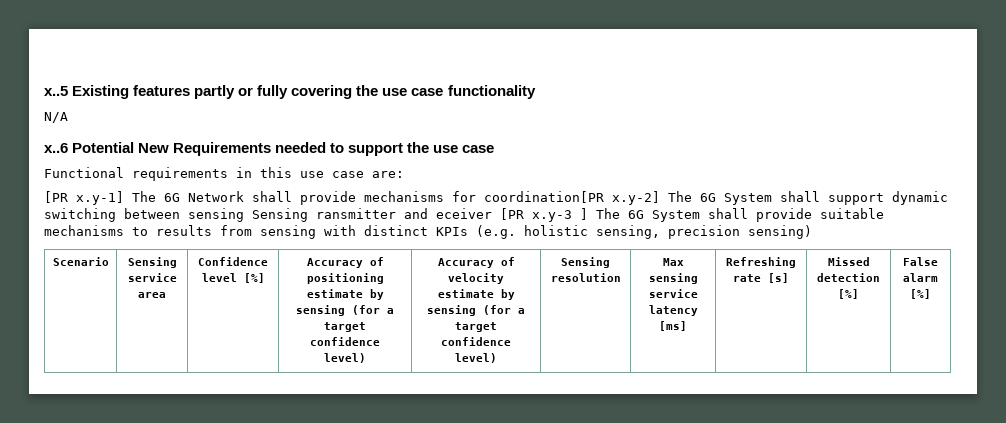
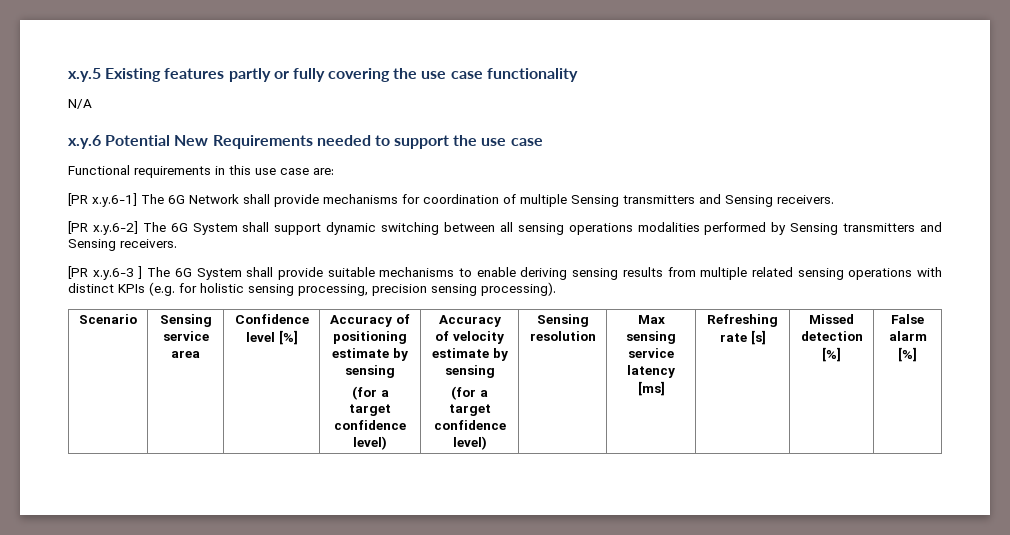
[44,86,68,96] x..5 -> [68,68,101,82] x.y.5
[44,143,68,153] x..6 -> [68,135,101,149] x.y.6
[76,191,124,205] x.y-1] -> [92,193,137,207] x.y.6-1]
[484,191,660,205] coordination[PR x.y-2] -> [423,194,834,207] [68,221,138,235] coordination of multiple Sensing transmitters and Sensing receivers. // [PR x.y.6-2]
[188,208,572,222] sensing Sensing ransmitter and eceiver [PR x.y-3 -> [499,222,943,235] [68,239,177,251] [68,266,134,280] all sensing operations modalities performed by Sensing transmitters and Sensing receivers. // [PR x.y.6-3
[156,225,812,239] results from sensing with distinct KPIs (e.g. holistic sensing, precision sensing) -> [476,267,943,280] [68,282,556,296] enable deriving sensing results from multiple related sensing operations with distinct KPIs (e.g. for holistic sensing processing, precision sensing processing).
(345, 310) none -> (395, 371) //
(476, 310) none -> (495, 371) //

